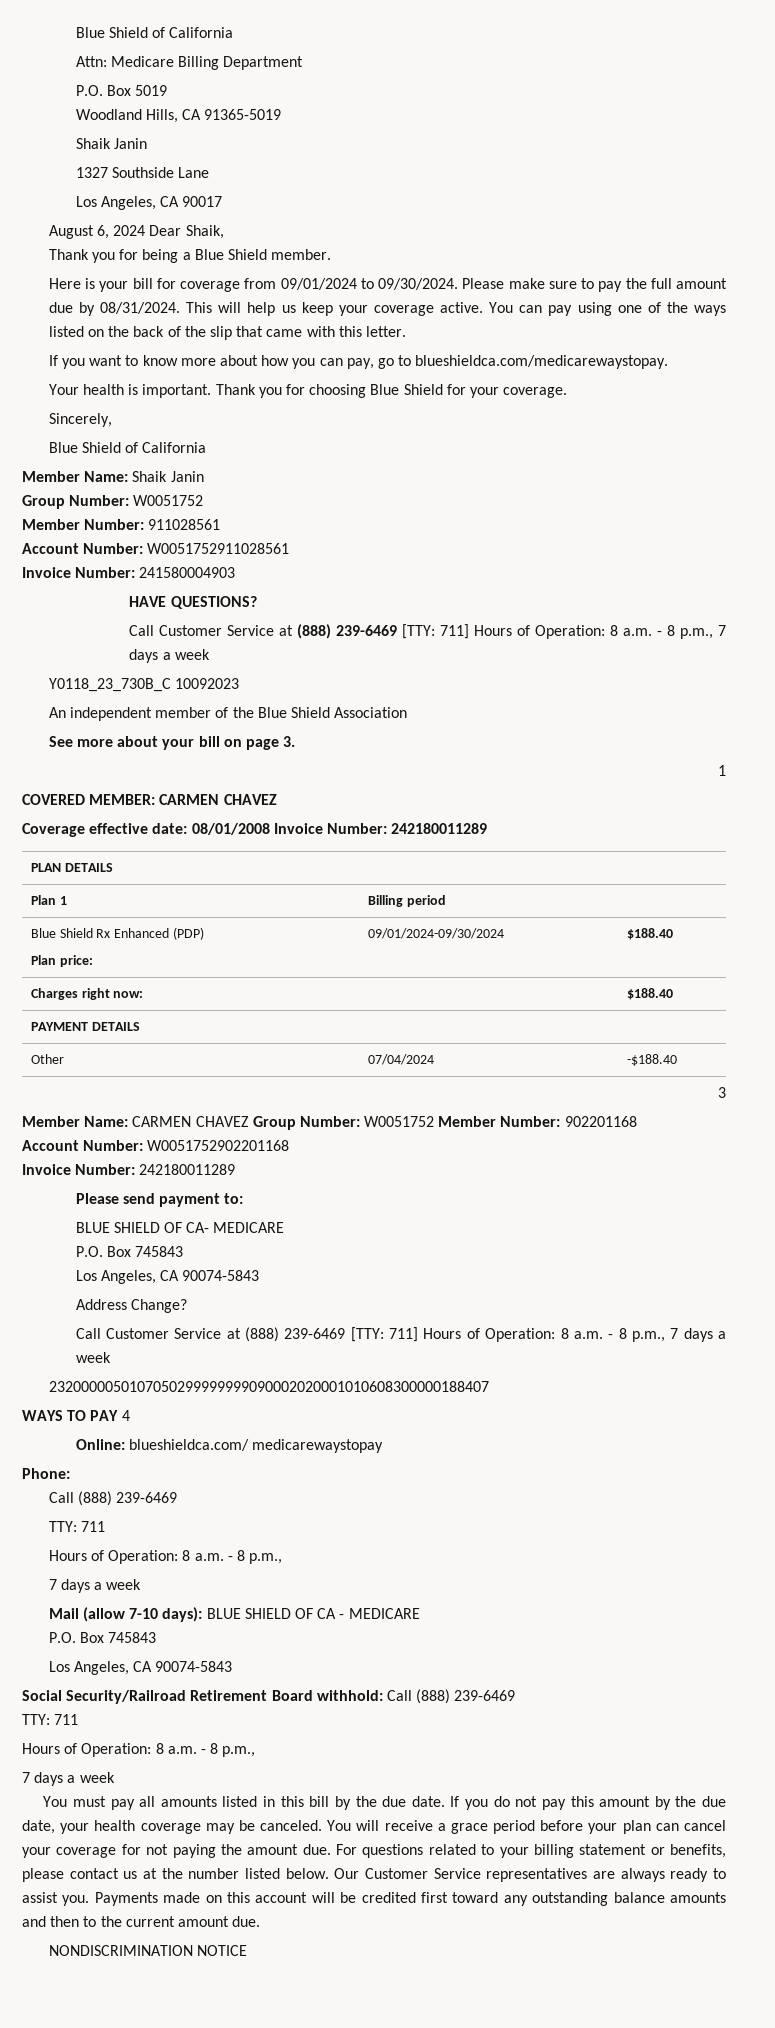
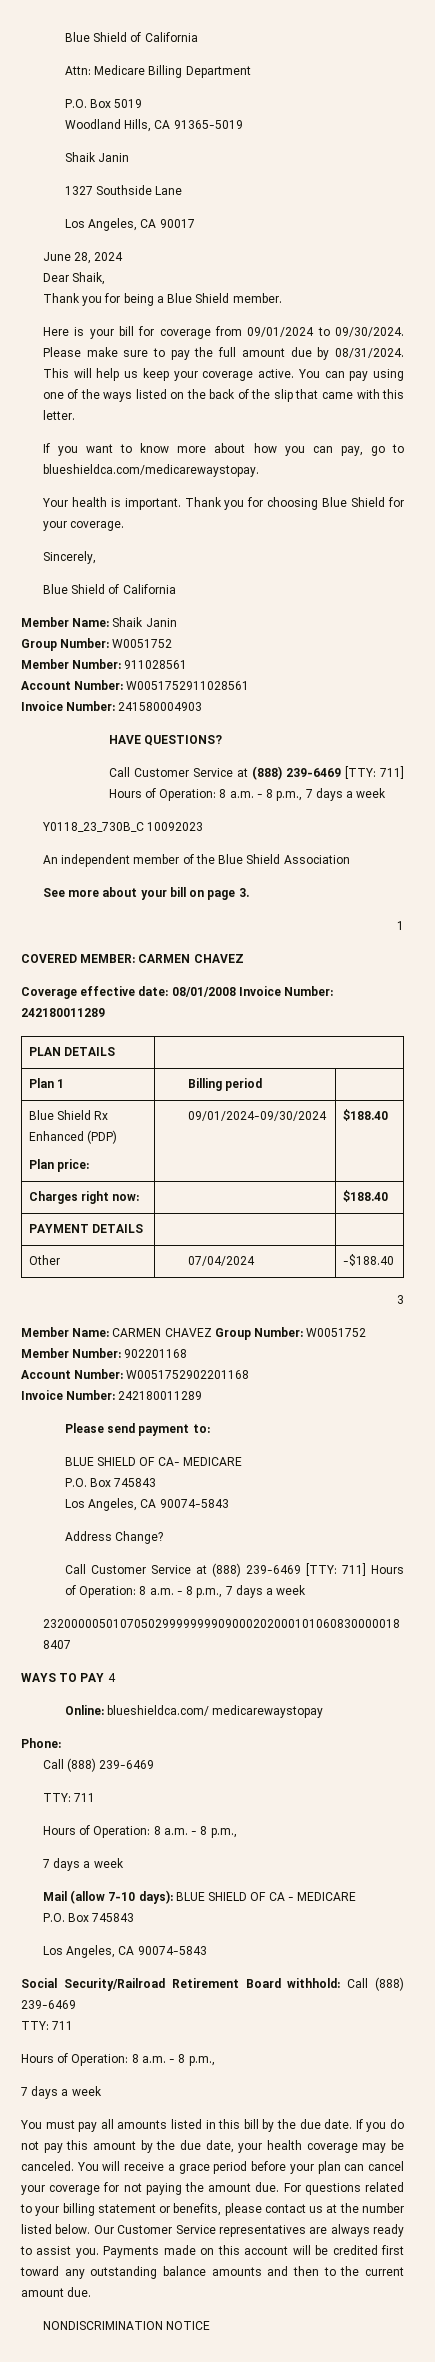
[48,225,110,239] August 6, -> [42,252,92,264] June 28,
(146, 230) none -> (124, 256) //

